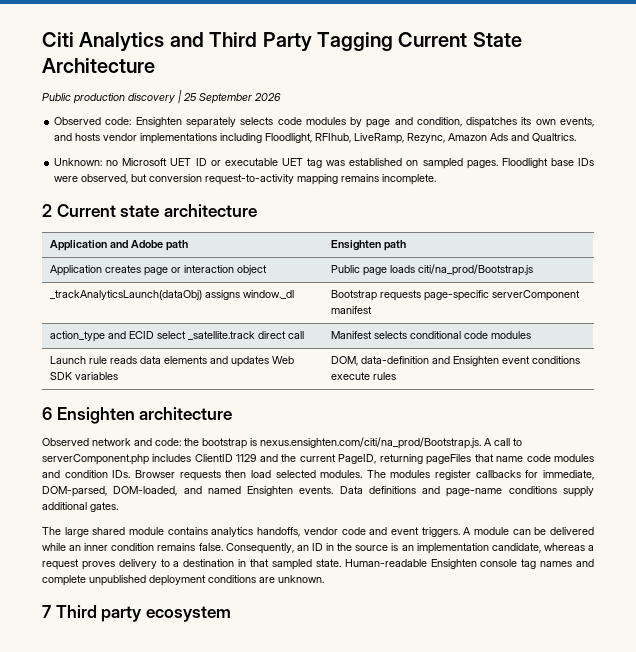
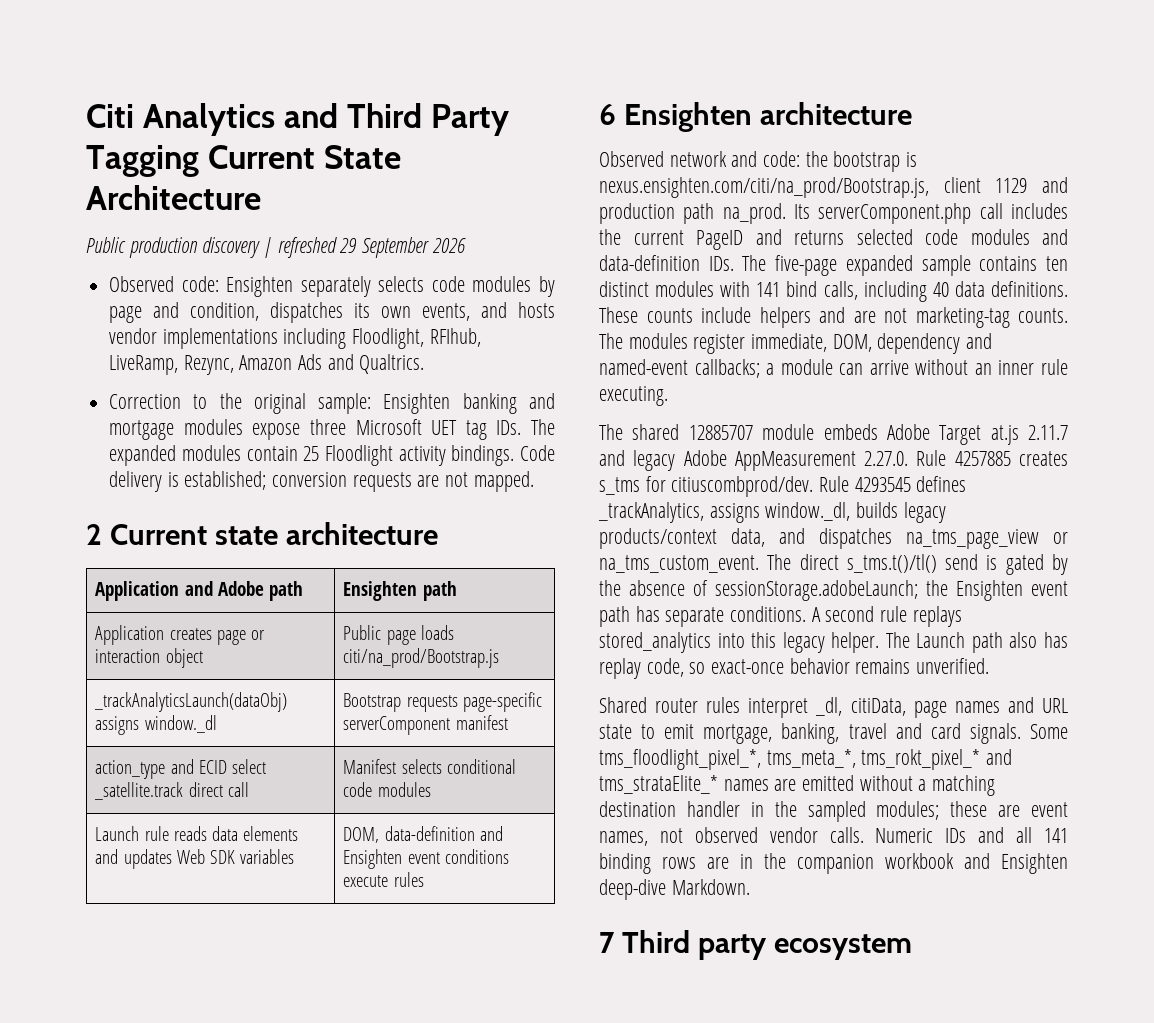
[183,93,197,101] 25 -> [277,237,358,258] refreshed 29
[54,158,594,169] [54,174,437,185] Unknown: no Microsoft UET ID or executable UET tag was established on sampled pages. Floodlight base IDs were observed, but conversion request-to-activity mapping remains incomplete. -> [109,393,555,414] [109,419,555,440] [109,445,555,466] [109,471,534,492] Correction to the original sample: Ensighten banking and mortgage modules expose three Microsoft UET tag IDs. The expanded modules contain 25 Floodlight activity bindings. Code delivery is established; conversion requests are not mapped.
[260,437,522,449] [42,454,594,465] [42,470,595,481] [42,486,594,497] [42,502,118,512] [42,527,594,537] [42,543,595,554] [42,559,595,570] [42,575,324,586] nexus.ensighten.com/citi/na_prod/Bootstrap.js. A call to serverComponent.php includes ClientID 1129 and the current PageID, returning pageFiles that name code modules and condition IDs. Browser requests then load selected modules. The modules register callbacks for immediate, DOM-parsed, DOM-loaded, and named Ensighten events. Data definitions and page-name conditions supply additional gates. // The large shared module contains analytics handoffs, vendor code and event triggers. A module can be delivered while an inner condition remains false. Consequently, an ID in the source is an implementation candidate, whereas a request proves delivery to a destination in that sampled state. Human-readable Ensighten console tag names and complete unpublished deployment conditions are unknown. -> [599,177,1068,198] [599,203,1068,224] [599,229,1068,250] [599,255,1068,276] [599,281,1068,302] [599,307,1068,328] [599,333,993,354] [599,359,1068,378] [599,386,668,406] [599,424,1068,445] [599,450,1068,471] [599,476,967,497] [598,502,946,523] [599,528,1068,549] [599,554,1068,575] [599,580,1068,601] [599,606,962,627] [599,632,1068,653] [599,658,990,679] [599,697,1068,718] [599,723,1068,744] [599,749,1013,770] [599,775,996,796] [599,801,1068,822] [599,827,1068,846] [599,853,1068,874] [599,879,750,900] nexus.ensighten.com/citi/na_prod/Bootstrap.js, client 1129 and production path na_prod. Its serverComponent.php call includes the current PageID and returns selected code modules and data-definition IDs. The five-page expanded sample contains ten distinct modules with 141 bind calls, including 40 data definitions. These counts include helpers and are not marketing-tag counts. The modules register immediate, DOM, dependency and named-event callbacks; a module can arrive without an inner rule executing. // The shared 12885707 module embeds Adobe Target at.js 2.11.7 and legacy Adobe AppMeasurement 2.27.0. Rule 4257885 creates s_tms for citiuscombprod/dev. Rule 4293545 defines _trackAnalytics, assigns window._dl, builds legacy products/context data, and dispatches na_tms_page_view or na_tms_custom_event. The direct s_tms.t()/tl() send is gated by the absence of sessionStorage.adobeLaunch; the Ensighten event path has separate conditions. A second rule replays stored_analytics into this legacy helper. The Launch path also has replay code, so exact-once behavior remains unverified. // Shared router rules interpret _dl, citiData, page names and URL state to emit mortgage, banking, travel and card signals. Some tms_floodlight_pixel_*, tms_meta_*, tms_rokt_pixel_* and tms_strataElite_* names are emitted without a matching destination handler in the sampled modules; these are event names, not observed vendor calls. Numeric IDs and all 141 binding rows are in the companion workbook and Ensighten deep-dive Markdown.

